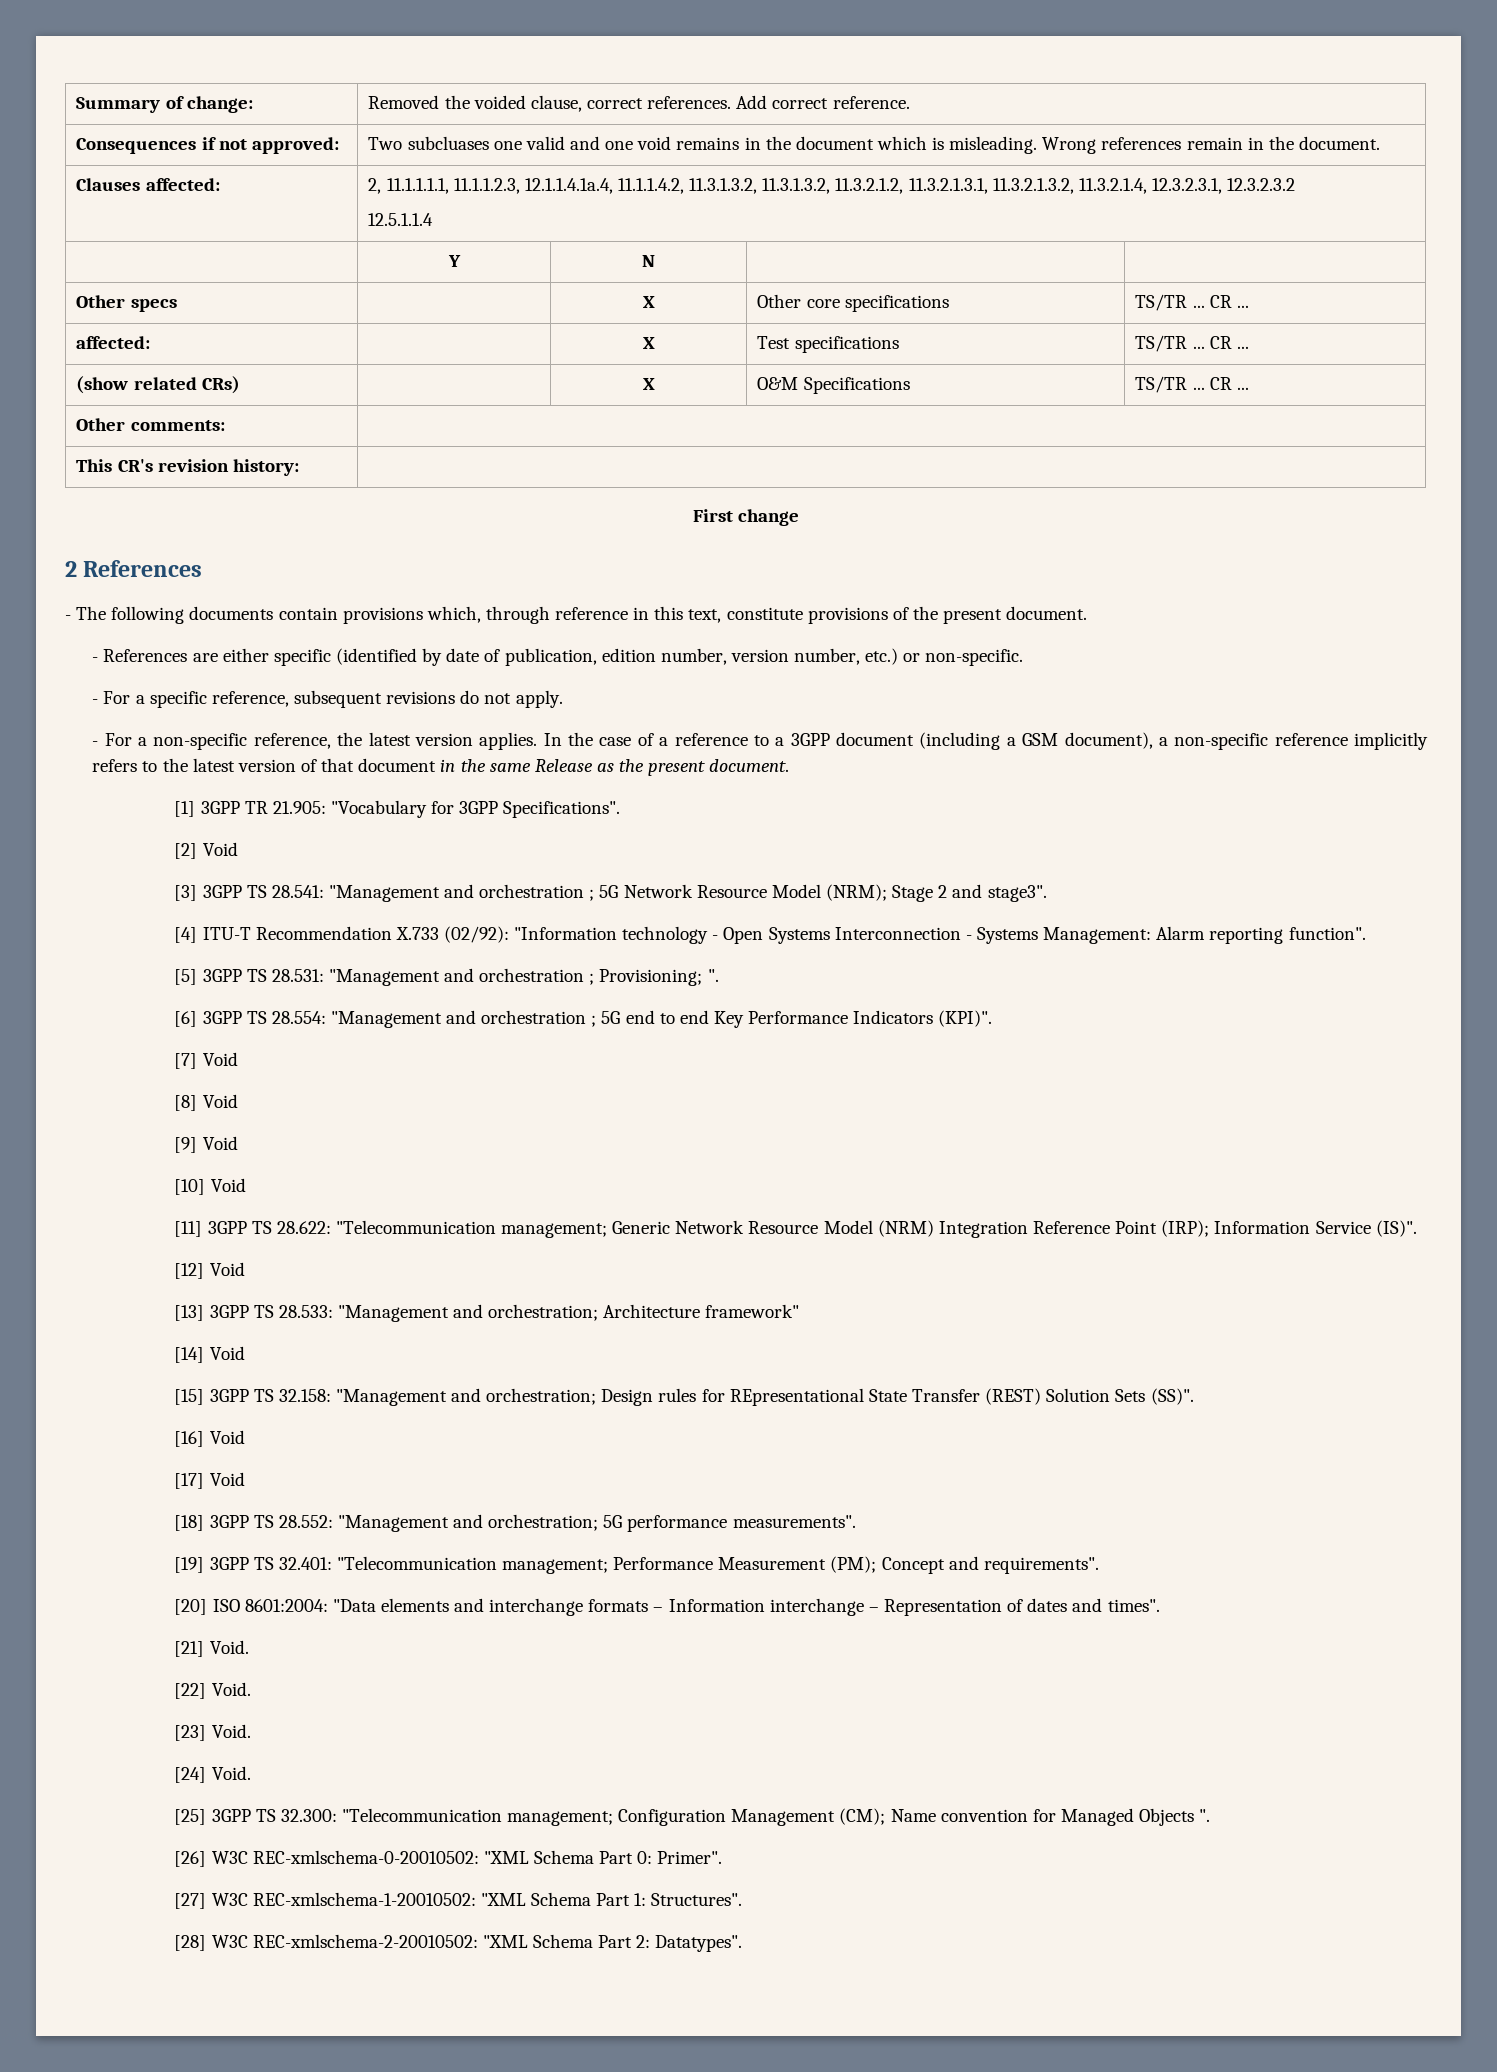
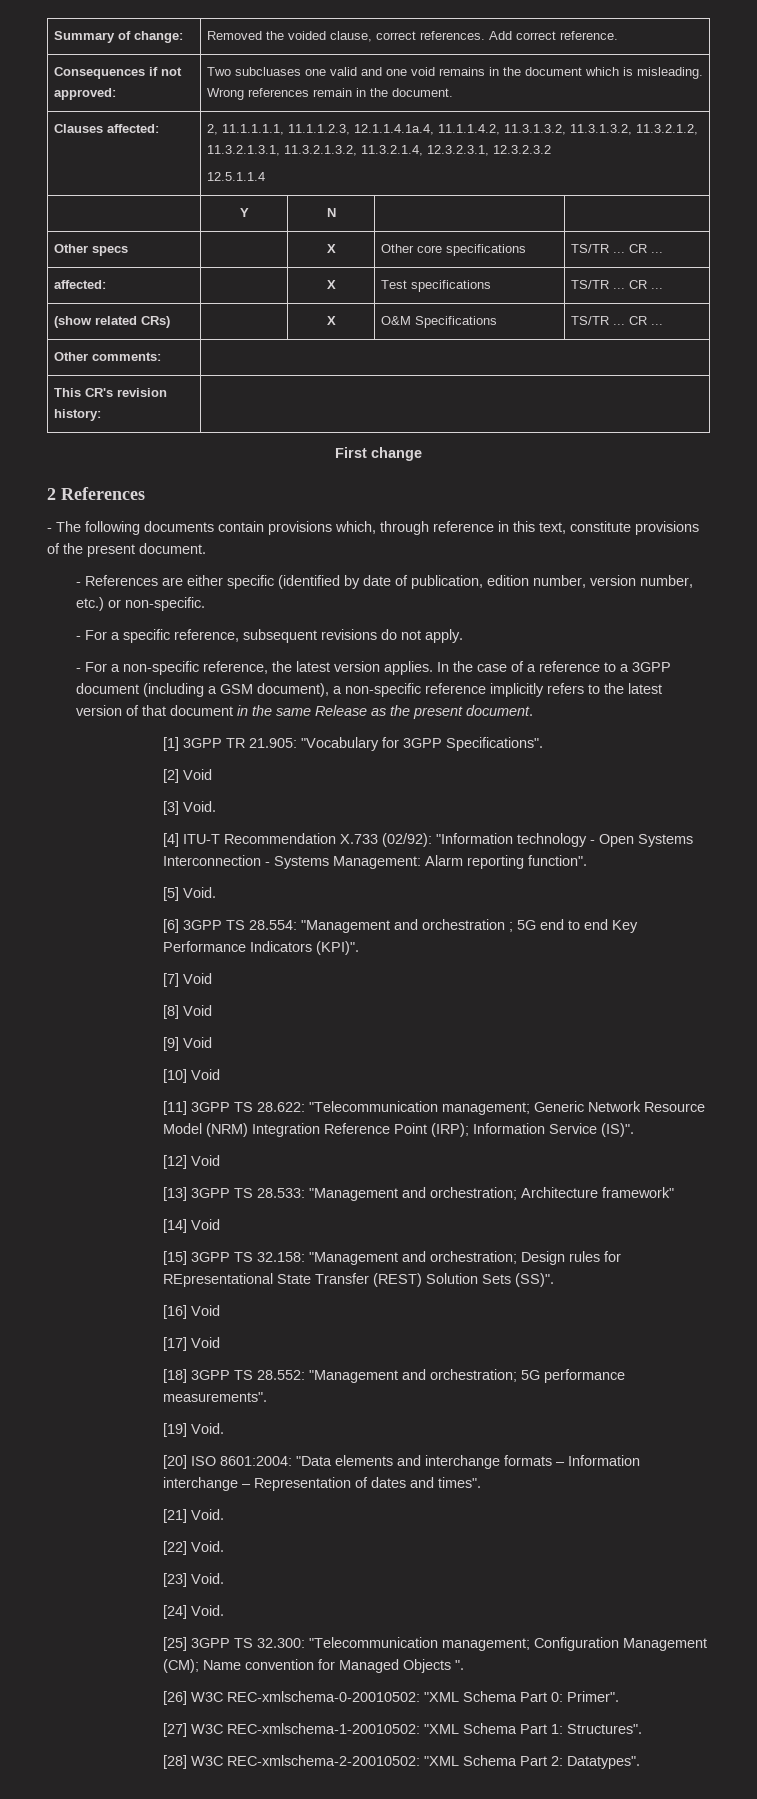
[202,884,1047,902] 3GPP TS 28.541: "Management and orchestration ; 5G Network Resource Model (NRM); Stage 2 and stage3". -> [182,801,216,812] Void.
[202,968,719,986] 3GPP TS 28.531: "Management and orchestration ; Provisioning; ". -> [182,887,216,898] Void.
[209,1556,1099,1574] 3GPP TS 32.401: "Telecommunication management; Performance Measurement (PM); Concept and requirements". -> [190,1423,224,1434] Void.

